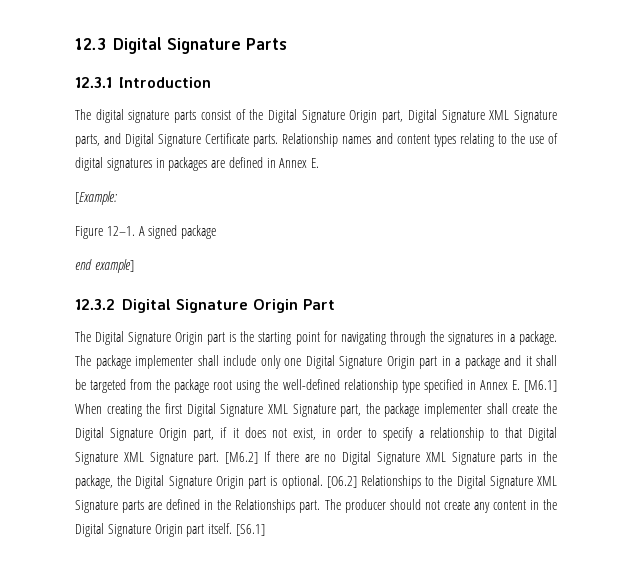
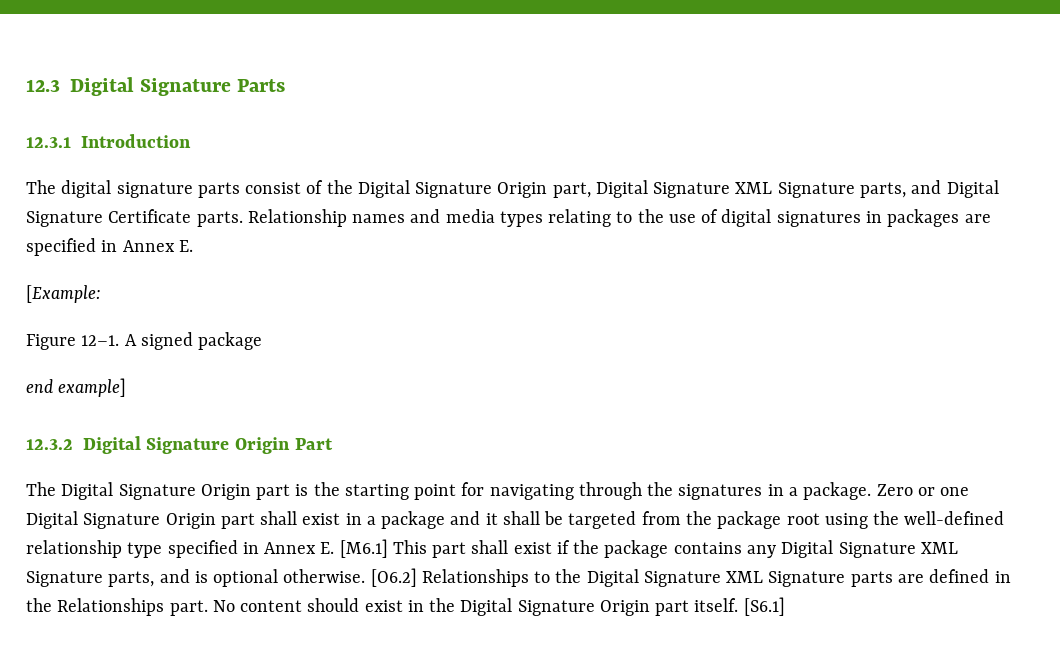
[396,134,430,144] content -> [445,209,495,223] media
[228,157,263,168] defined -> [26,238,96,256] specified
[75,355,281,369] The package implementer shall include only -> [876,484,935,496] Zero or
(437, 362) none -> [260,511,341,525] shall exist
[75,403,558,417] [75,427,558,441] [75,451,558,465] [75,475,323,489] When creating the first Digital Signature XML Signature part, the package implementer shall create the Digital Signature Origin part, if it does not exist, in order to specify a relationship to that Digital Signature XML Signature part. [M6.2] If there are no Digital Signature XML Signature parts in the package, the Digital Signature Origin part is optional. -> [392,540,958,558] [26,569,366,587] This part shall exist if the package contains any Digital Signature XML Signature parts, and is optional otherwise.
[324,499,526,513] The producer should not create any content -> [212,598,403,612] No content should exist

